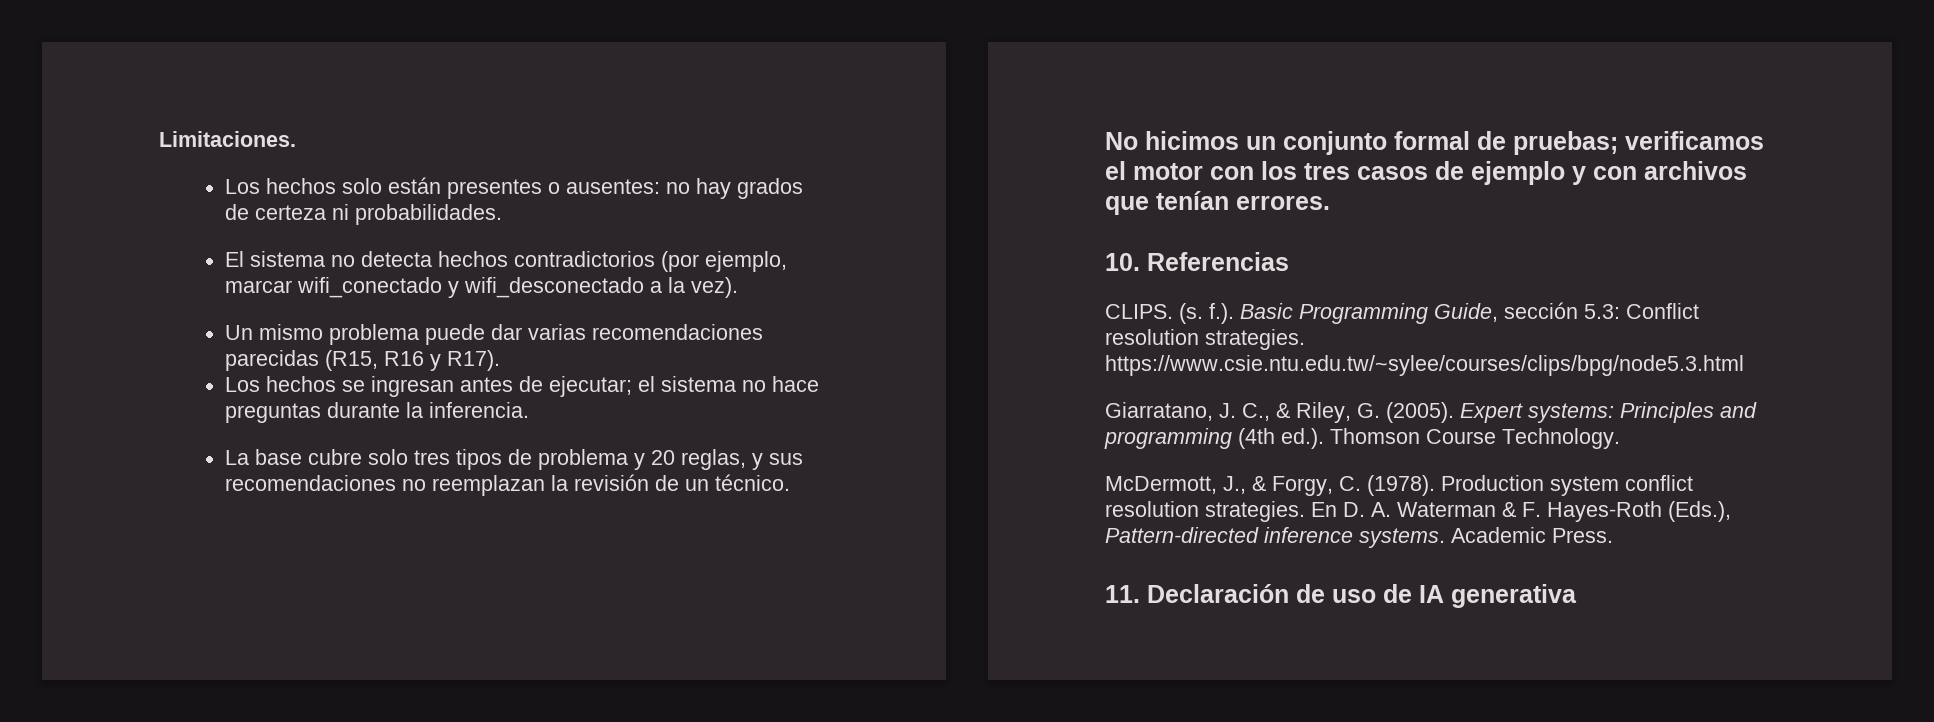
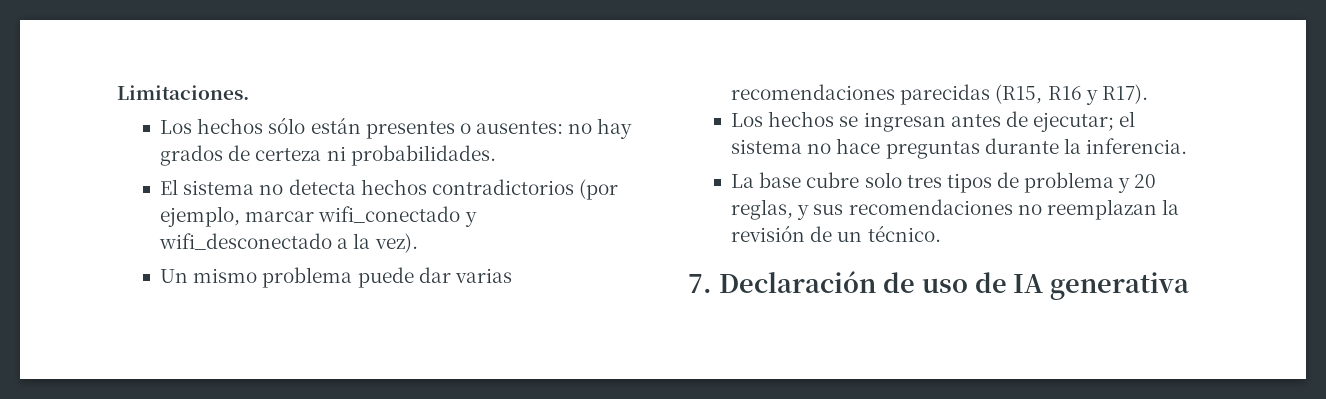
[341,178,382,194] solo -> [268,117,306,134] sólo
[1105,131,1764,155] [1105,161,1747,185] [1105,191,1330,215] [1105,252,1289,271] [1105,302,1699,324] [1105,329,1305,350] [1105,355,1744,376] [1105,402,1757,423] [1104,428,1620,449] [1105,475,1693,496] [1105,501,1731,522] [1105,527,1613,548] [1105,585,1140,603] No hicimos un conjunto formal de pruebas; verificamos el motor con los tres casos de ejemplo y con archivos que tenían errores. // 10. Referencias // CLIPS. (s. f.). Basic Programming Guide, sección 5.3: Conflict resolution strategies. https://www.csie.ntu.edu.tw/~sylee/courses/clips/bpg/node5.3.html // Giarratano, J. C., & Riley, G. (2005). Expert systems: Principles and programming (4th ed.). Thomson Course Technology. // McDermott, J., & Forgy, C. (1978). Production system conflict resolution strategies. En D. A. Waterman & F. Hayes-Roth (Eds.), Pattern-directed inference systems. Academic Press. // 11. -> [688,274,712,293] 7.

